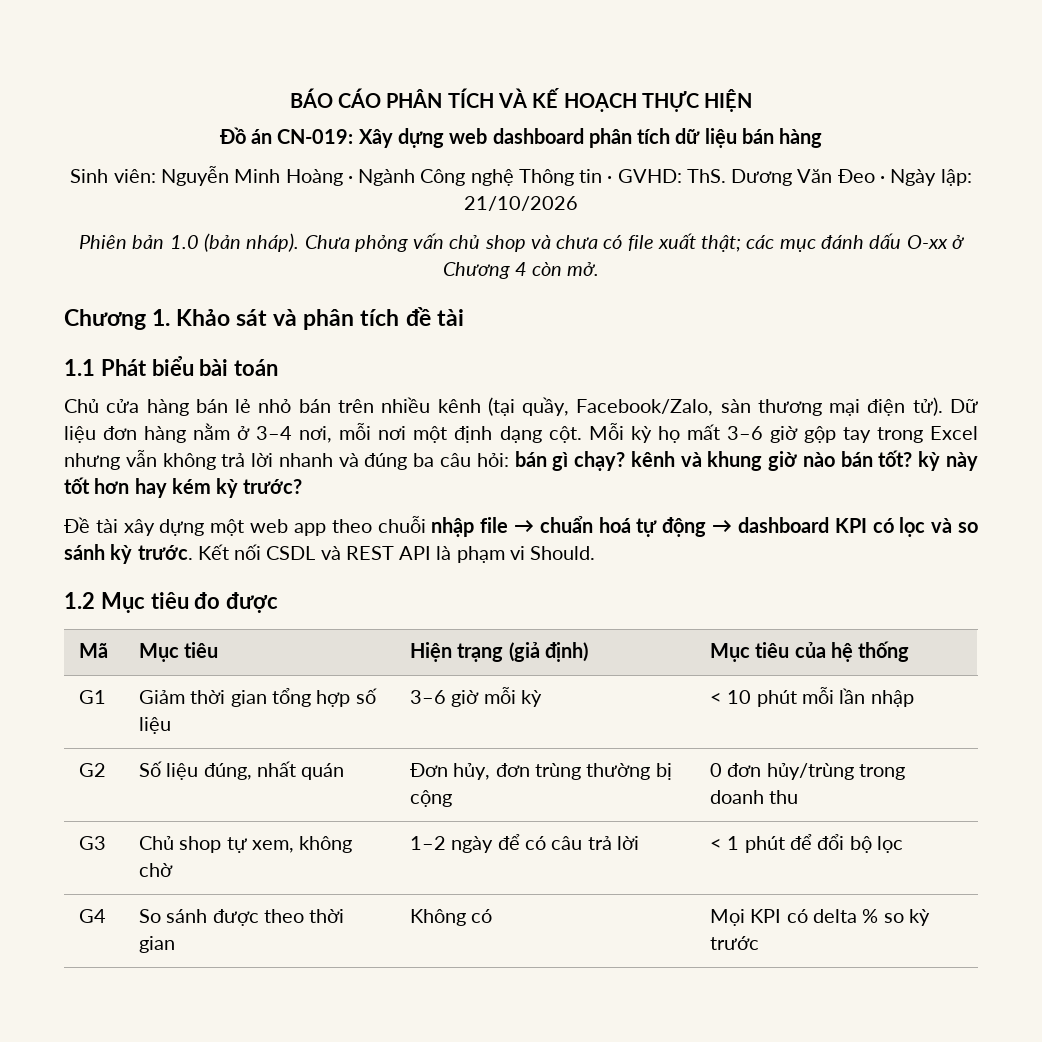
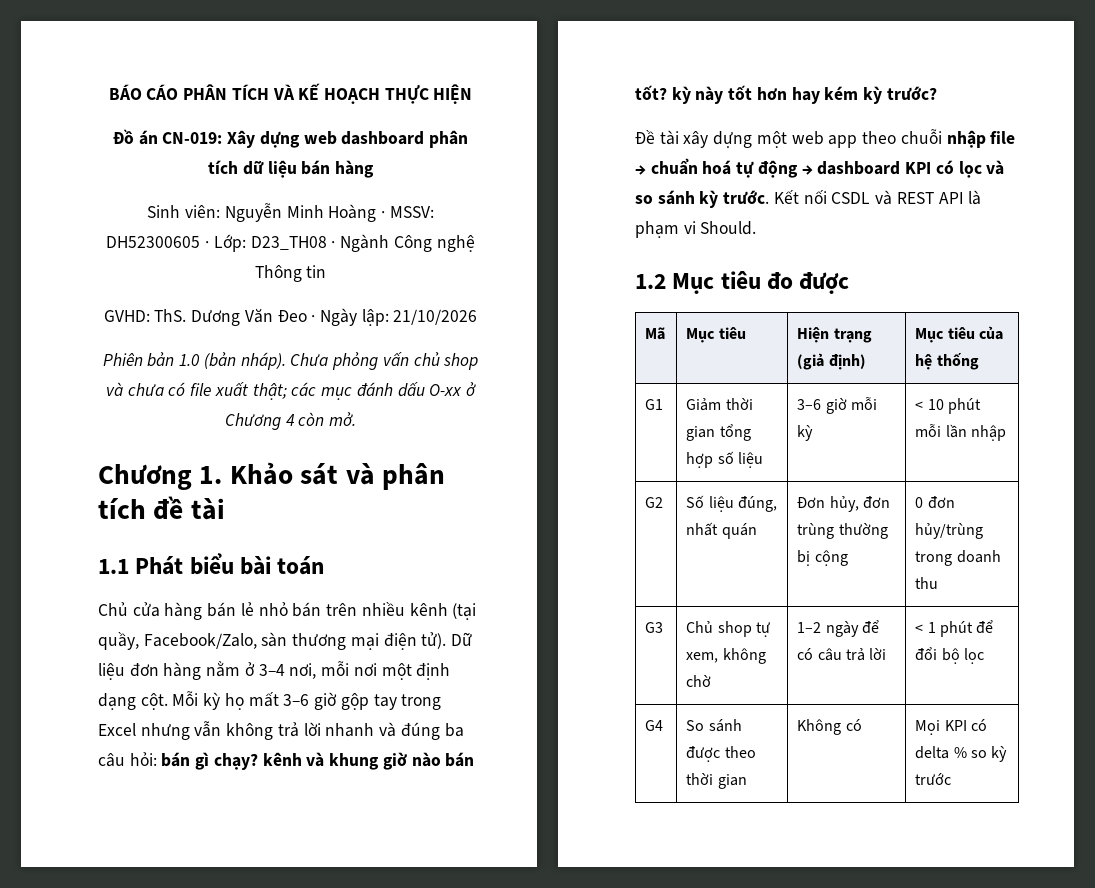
(353, 179) none -> [389,206,434,218] [106,234,336,252] MSSV: DH52300605 · Lớp: D23_TH08 ·
[607,176,613,183] · -> (327, 271) //

